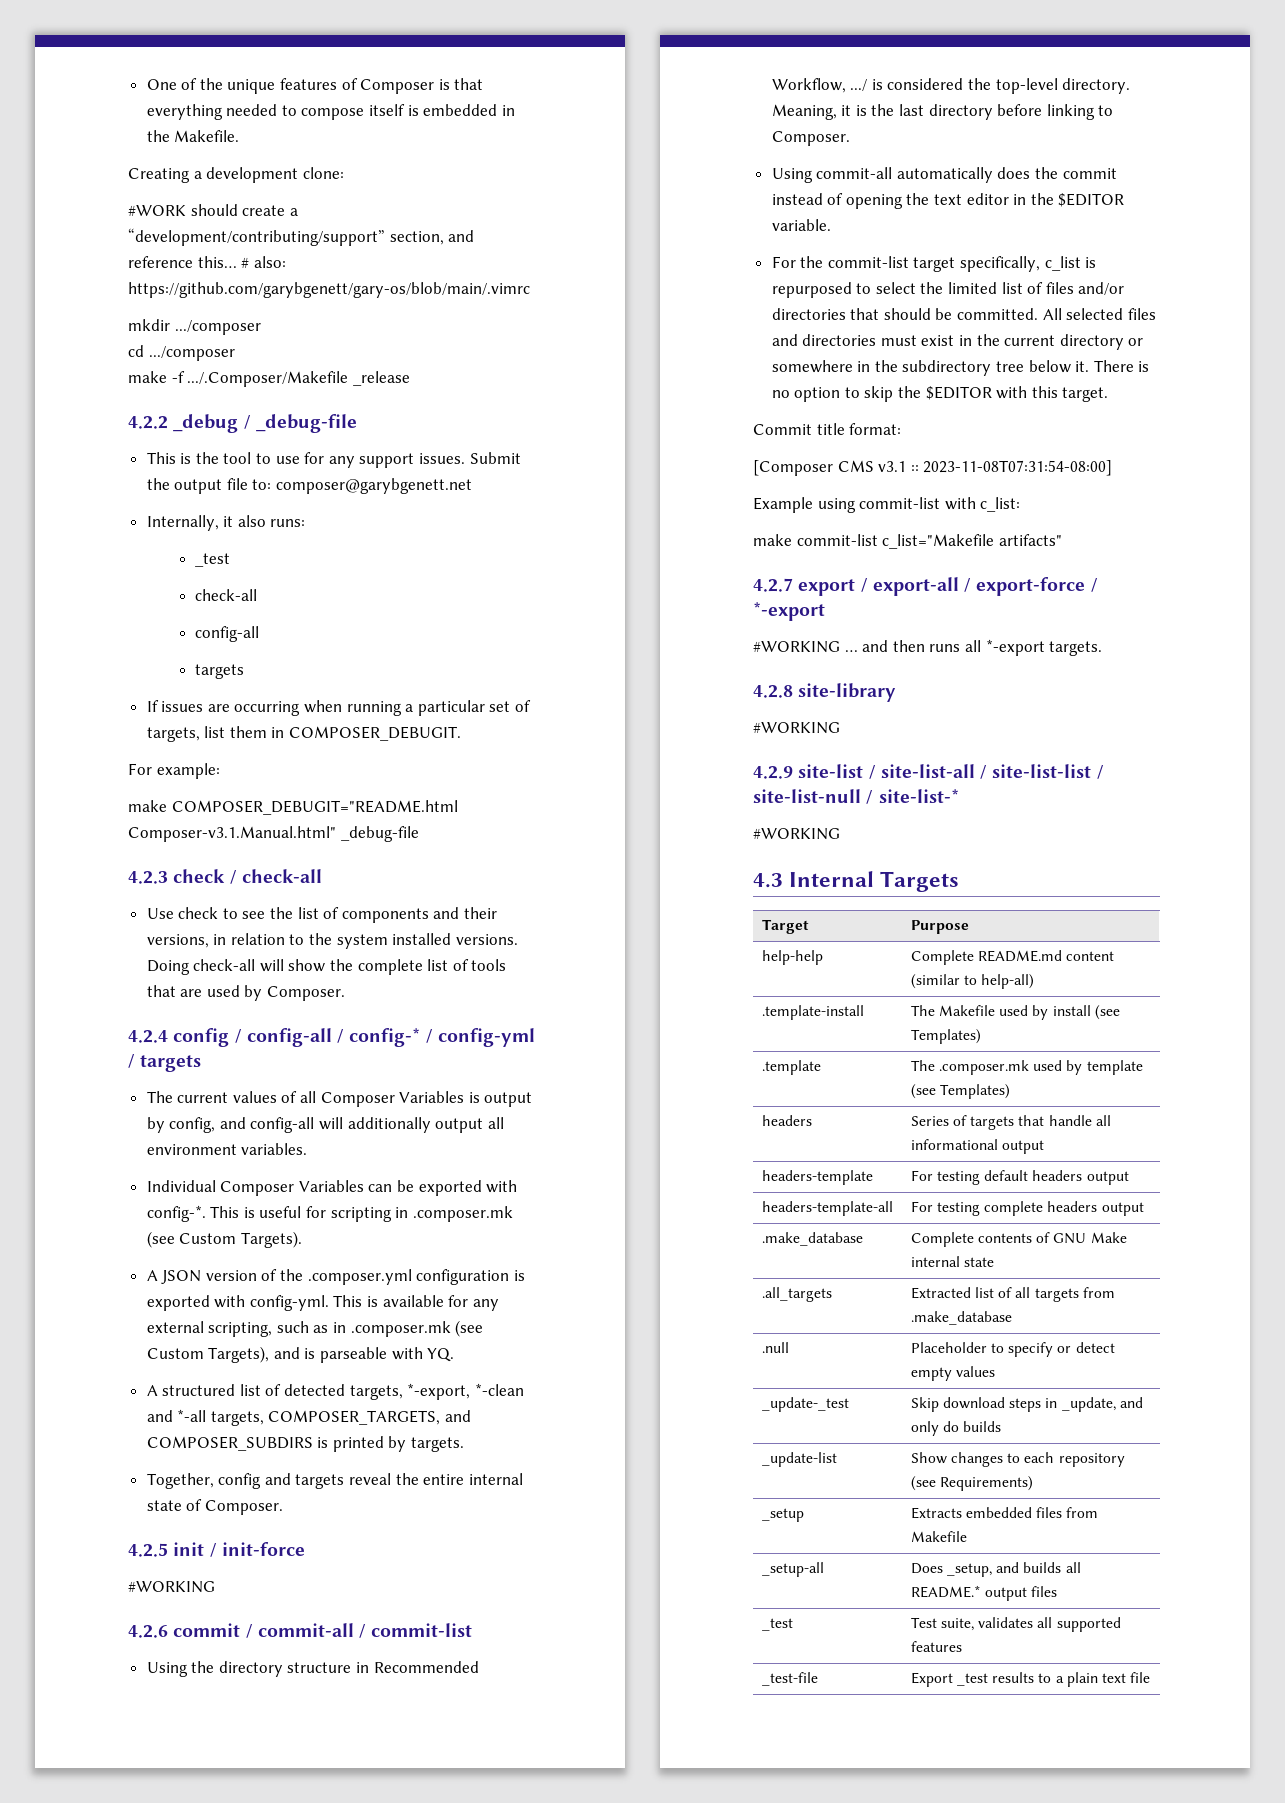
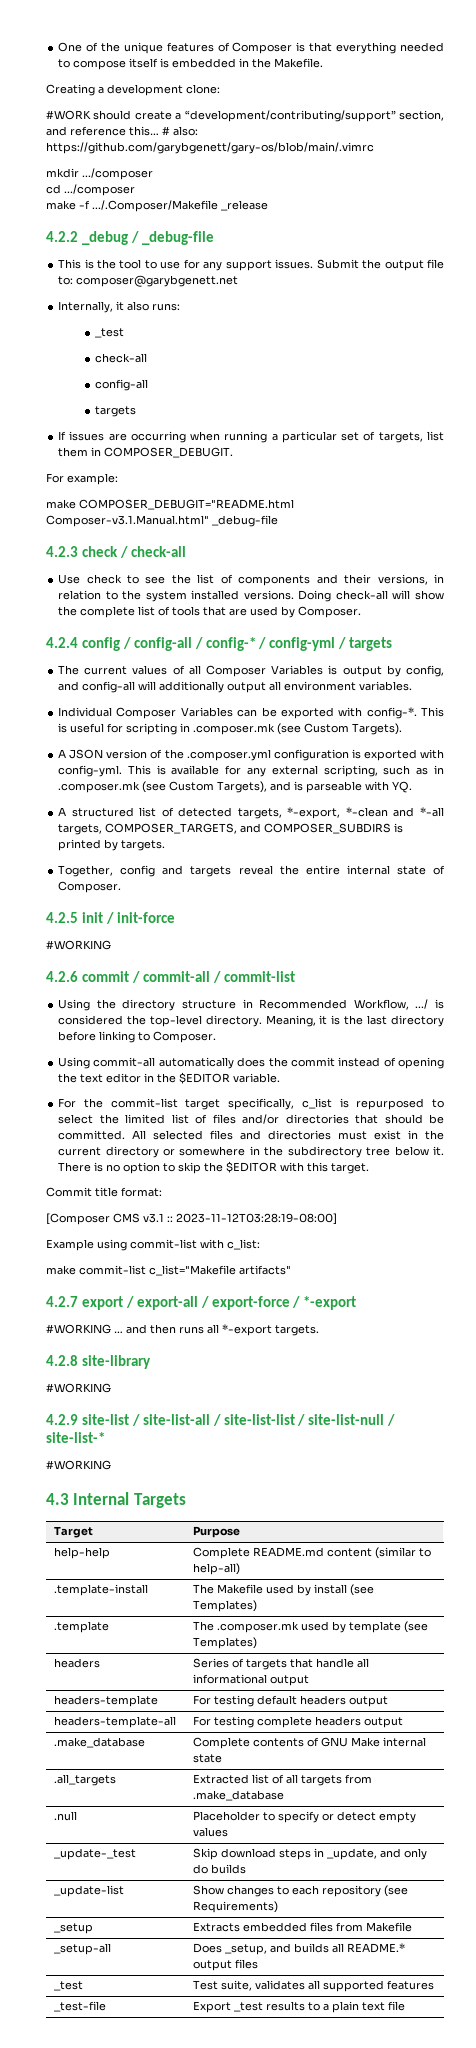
[923,460,1113,476] 2023-11-08T07:31:54-08:00] -> [176,1213,337,1225] 2023-11-12T03:28:19-08:00]

